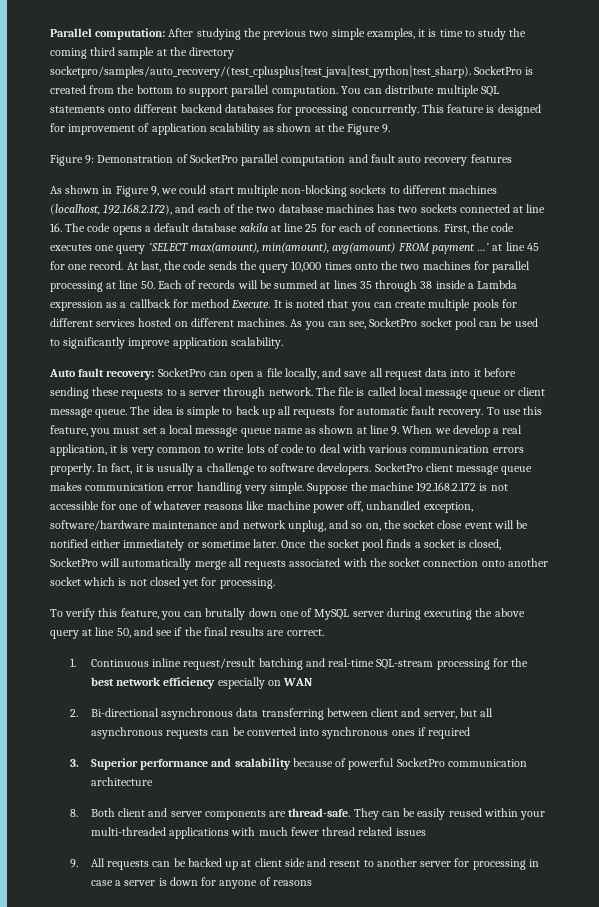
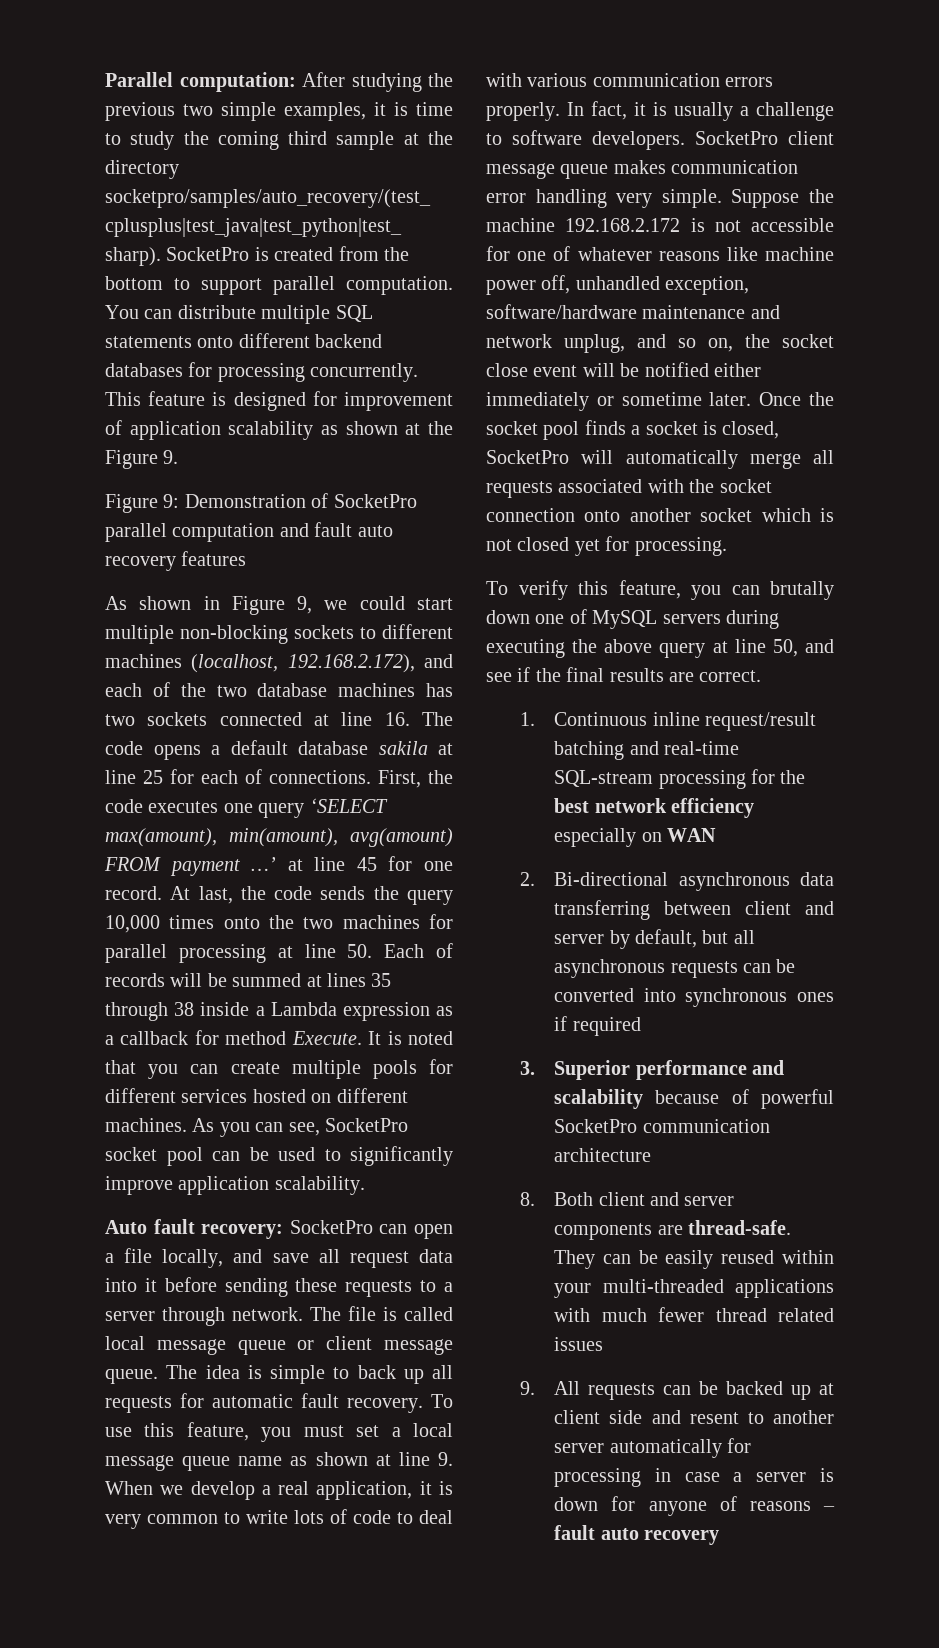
[352,611,384,617] server -> [662,614,721,624] servers
[423,711,457,719] server, -> [554,929,697,949] server by default,
(452, 864) none -> [609,1439,722,1458] automatically
(312, 883) none -> [823,1506,835,1511] [554,1525,719,1545] – fault auto recovery

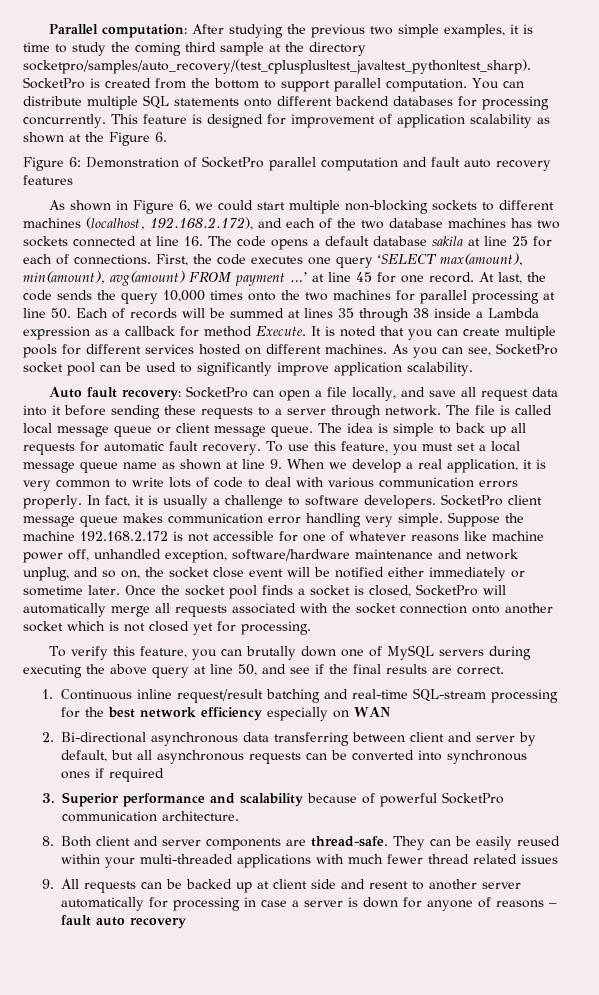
[163,450,179,464] [105,494,180,513] 9. // Figure 9: -> [155,132,167,142] [23,157,81,171] 6. // Figure 6:
[297,596,313,614] 9, -> [179,200,191,212] 6,
[554,1148,652,1162] architecture -> [161,811,239,821] architecture.

